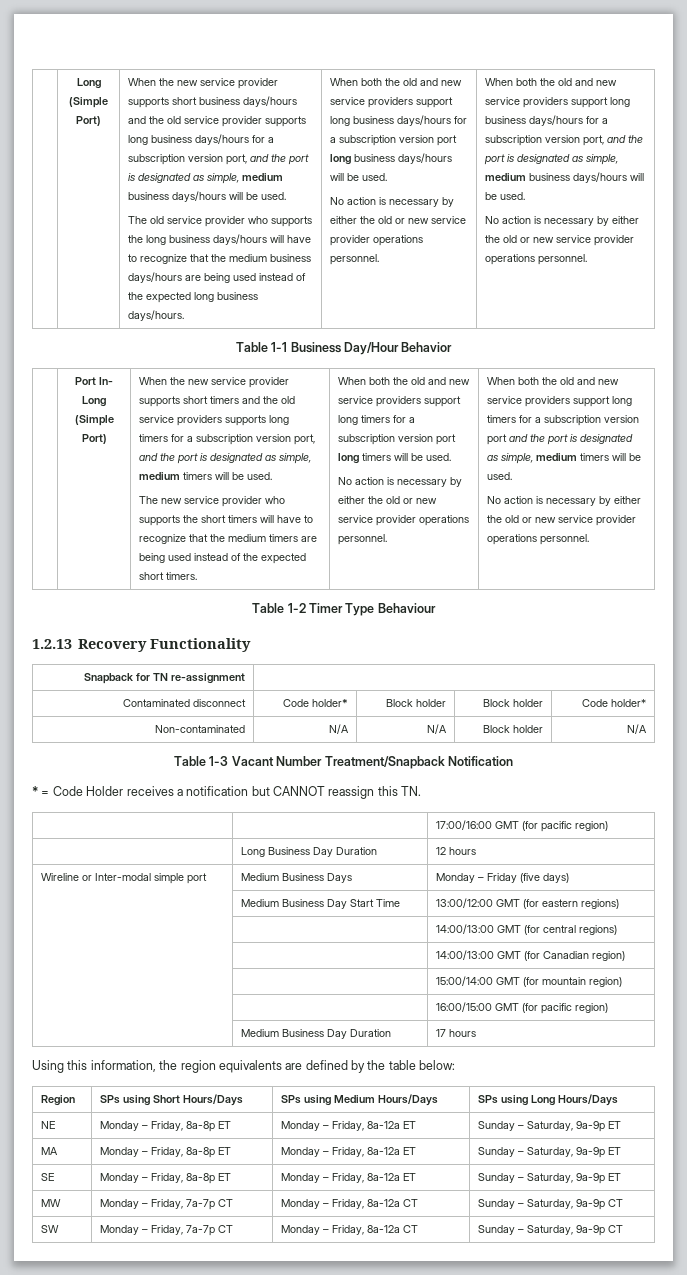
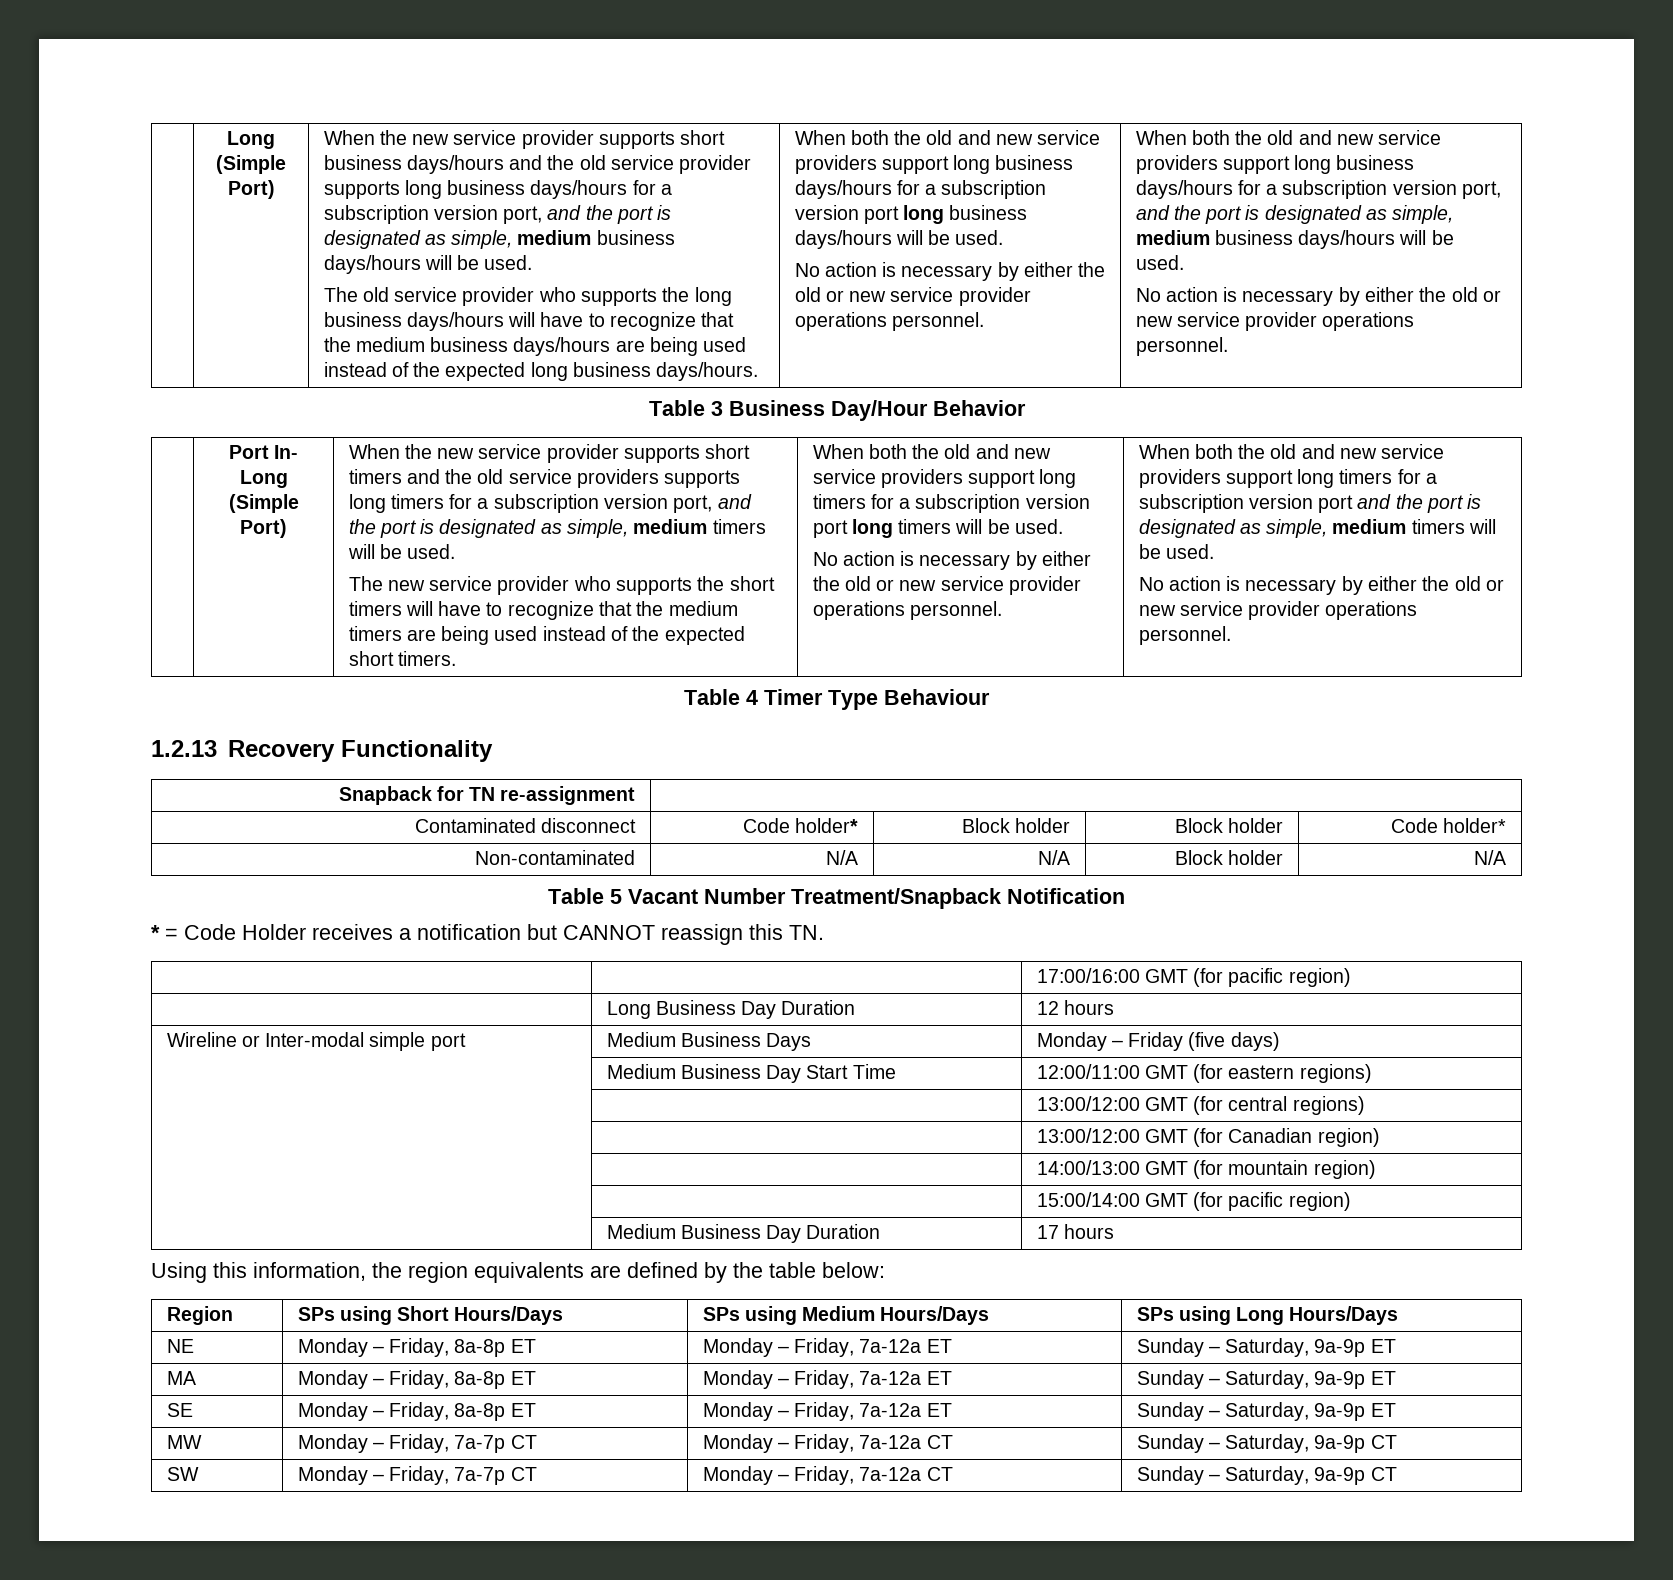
[271,342,288,352] 1-1 -> [710,401,723,416] 3
[287,603,306,613] 1-2 -> [746,690,758,705] 4
[209,756,229,766] 1-3 -> [610,889,622,904] 5
[436,898,494,908] 13:00/12:00 -> [1036,1064,1140,1079] 12:00/11:00
[436,924,495,934] 14:00/13:00 -> [1036,1096,1140,1111] 13:00/12:00
[436,950,495,960] 14:00/13:00 -> [1036,1128,1140,1143] 13:00/12:00
[436,976,494,986] 15:00/14:00 -> [1036,1160,1140,1175] 14:00/13:00
[436,1002,493,1012] 16:00/15:00 -> [1036,1192,1140,1207] 15:00/14:00
[367,1121,401,1129] 8a-12a -> [859,1339,922,1353] 7a-12a
[367,1147,401,1155] 8a-12a -> [859,1371,922,1385] 7a-12a
[367,1173,401,1181] 8a-12a -> [859,1403,922,1417] 7a-12a
[367,1199,401,1207] 8a-12a -> [859,1435,922,1449] 7a-12a
[367,1225,401,1233] 8a-12a -> [859,1467,922,1481] 7a-12a

